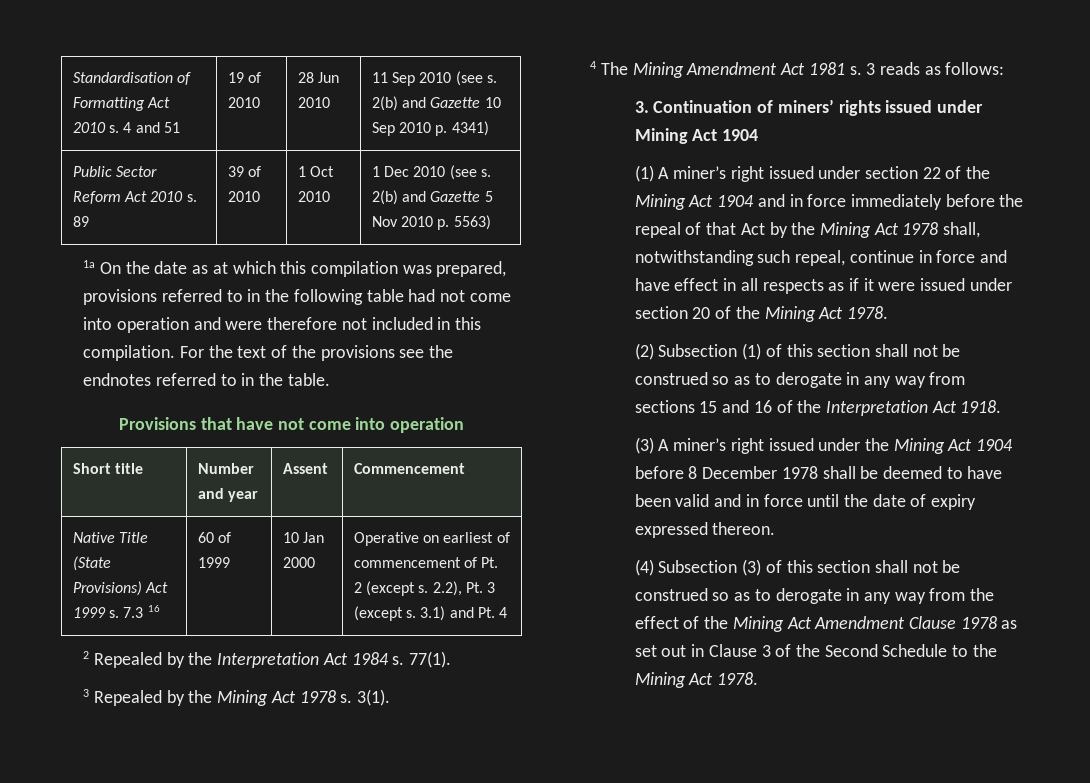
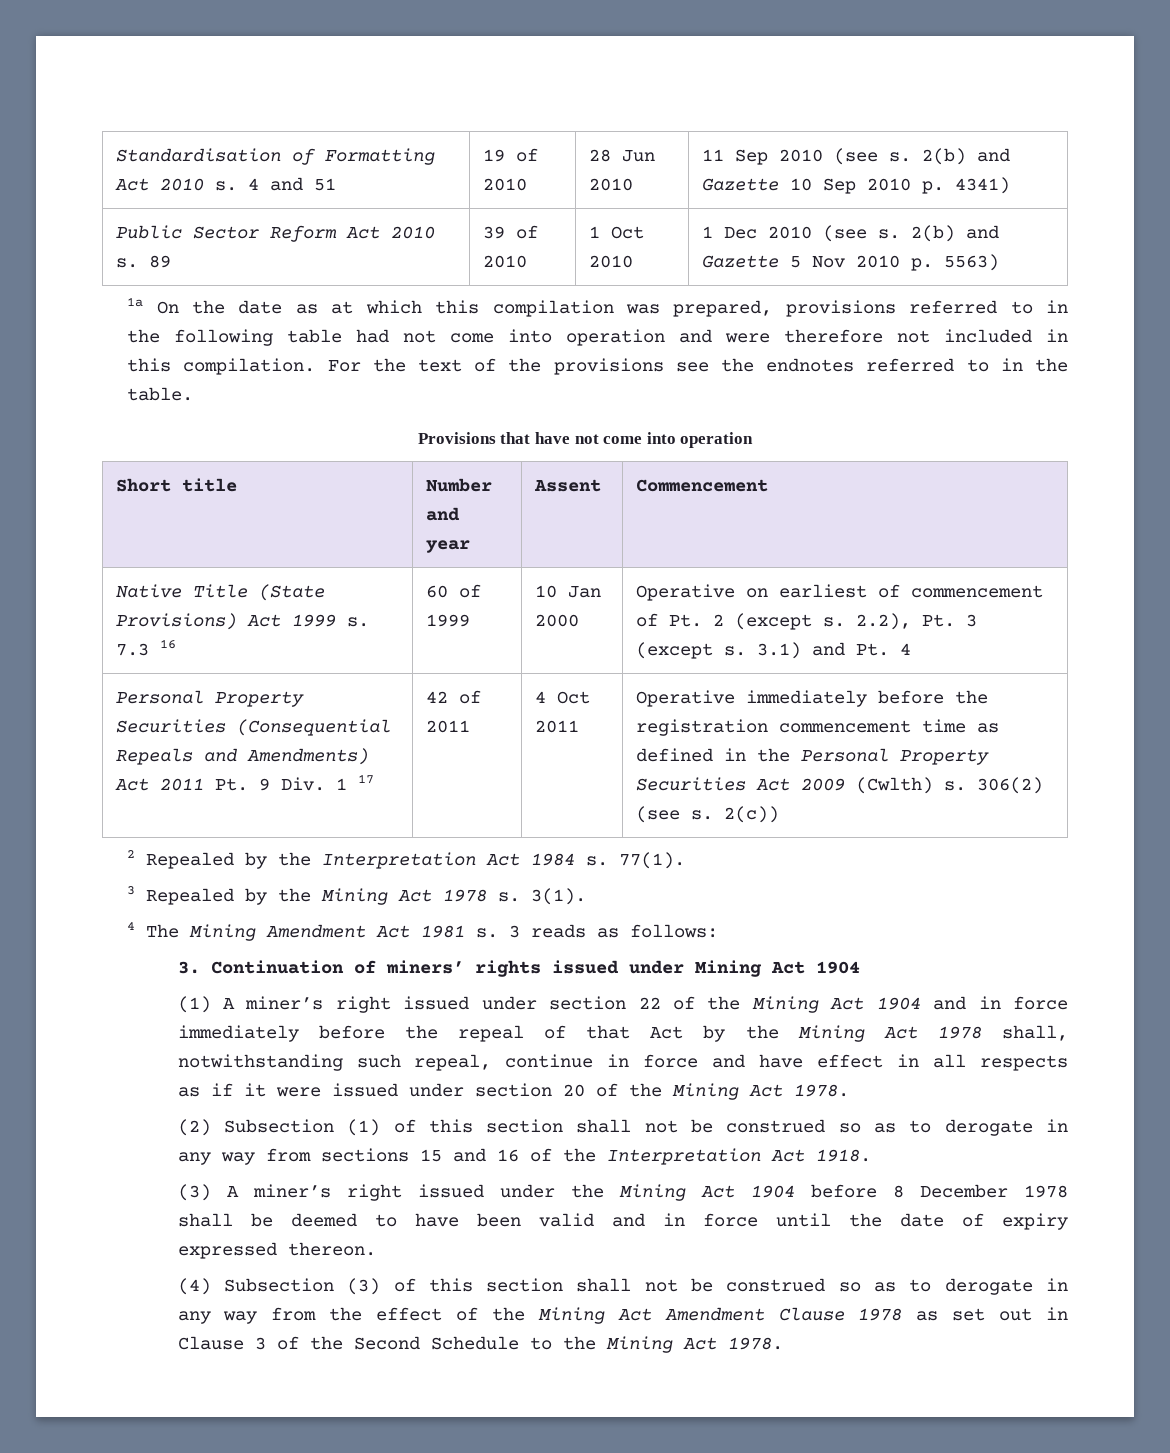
(508, 612) none -> [115,690,304,707] [115,719,391,736] [115,748,369,765] [114,774,374,791] [425,690,481,704] [425,720,470,733] [534,691,590,704] [534,720,579,733] [635,690,988,707] [635,719,999,736] [635,748,989,765] [635,777,1043,794] [635,806,779,823] // Personal Property Securities (Consequential Repeals and Amendments) Act 2011 Pt. 9 Div. 1 17 | 42 of 2011 | 4 Oct 2011 | Operative immediately before the registration commencement time as defined in the Personal Property Securities Act 2009 (Cwlth) s. 306(2) (see s. 2(c))

